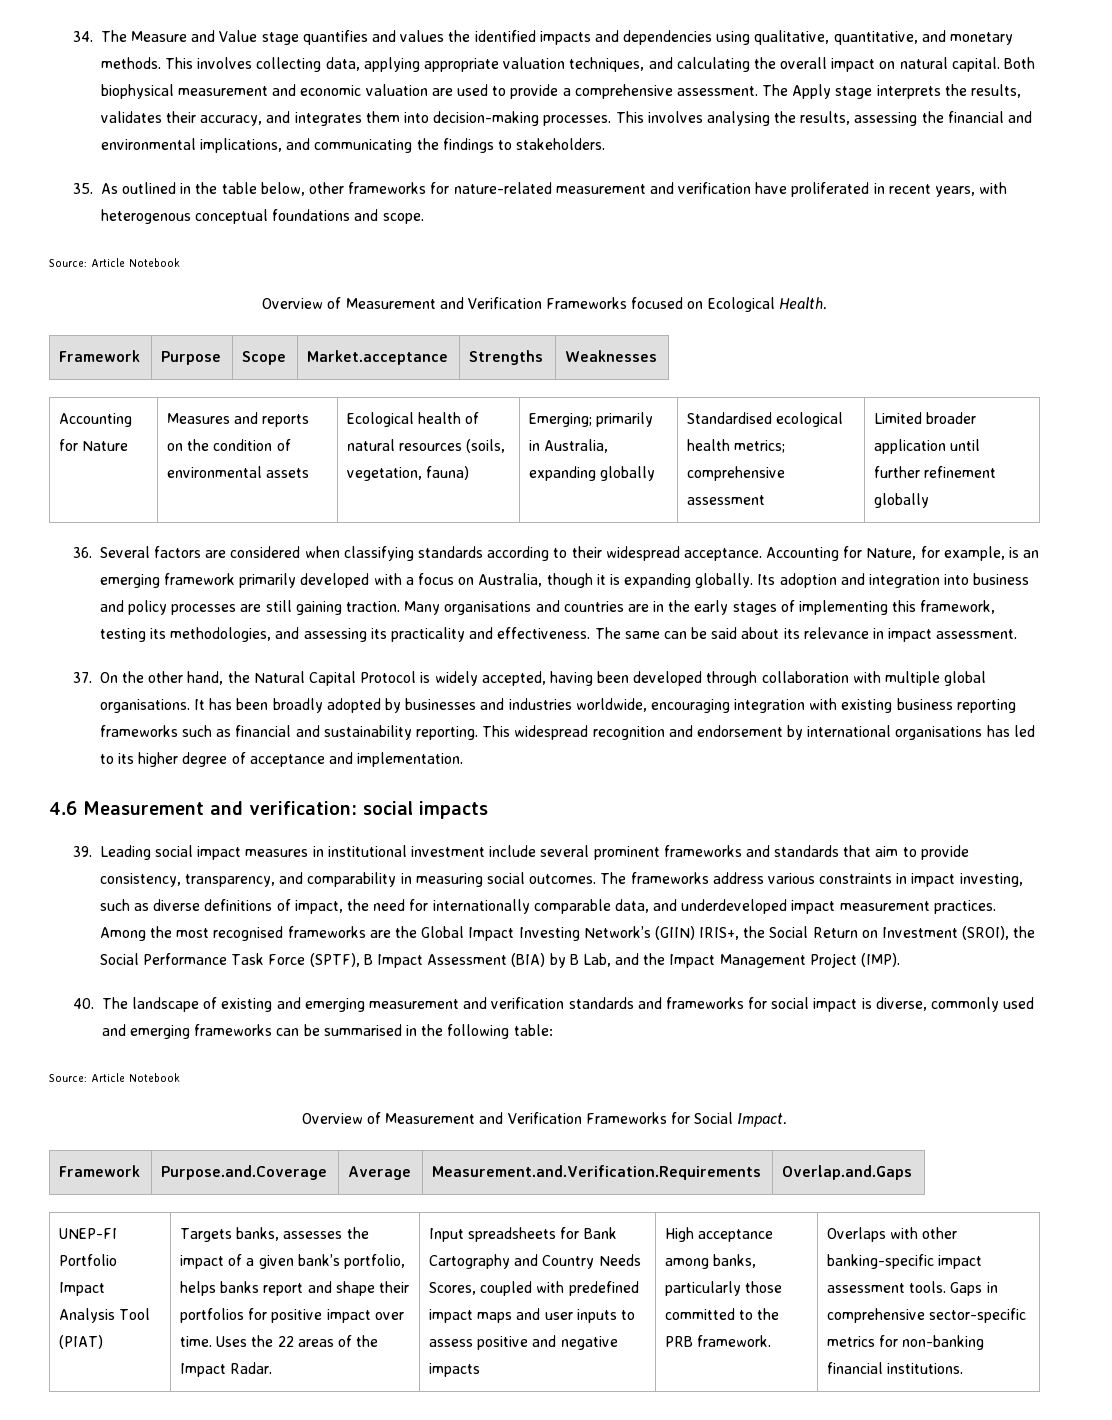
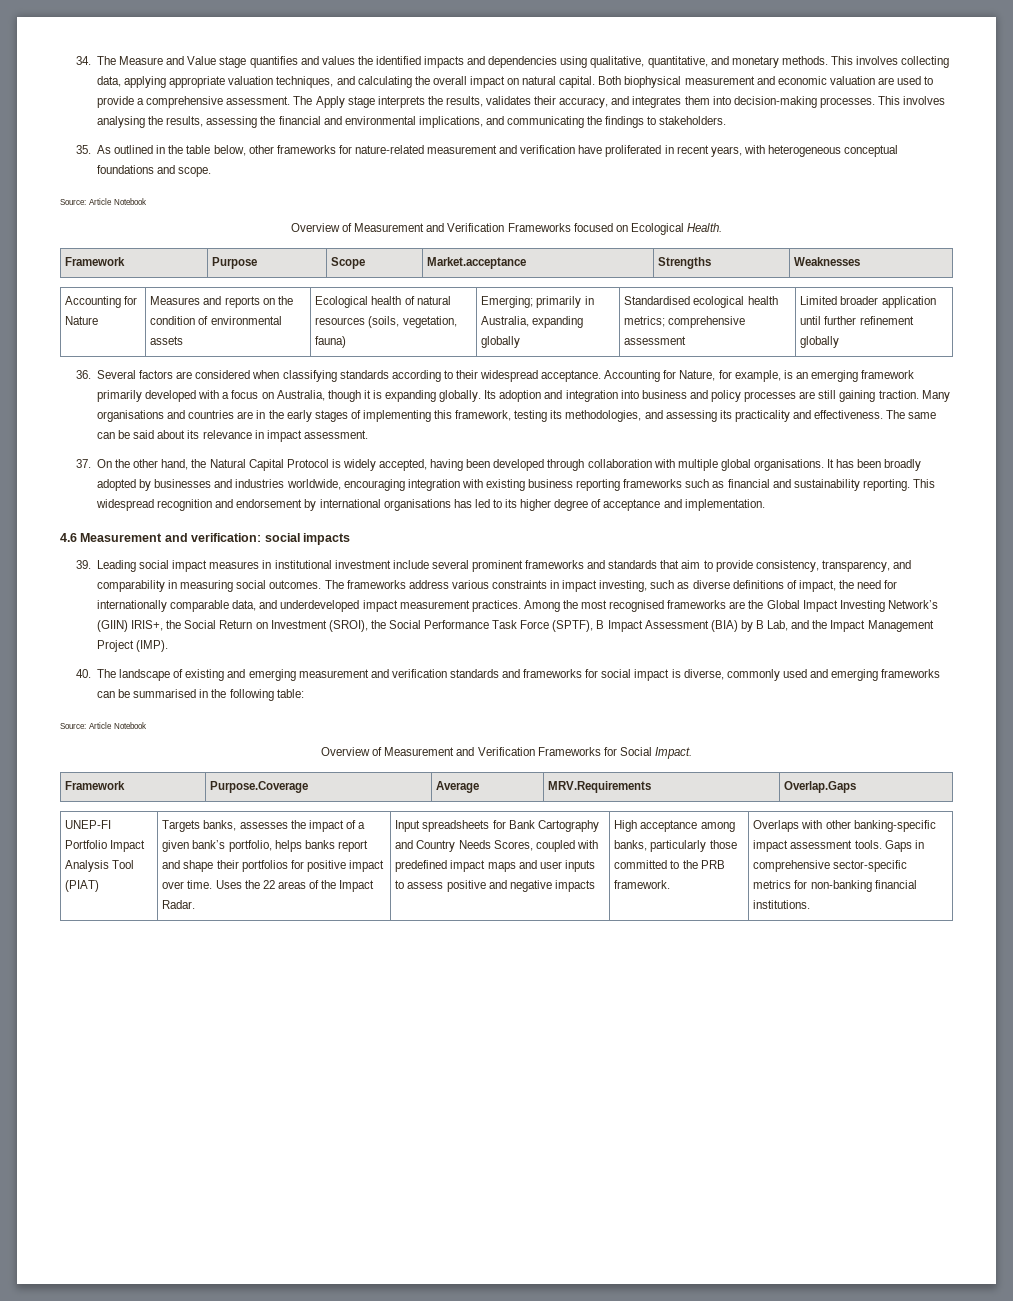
[100,209,191,224] heterogenous -> [767,145,841,157] heterogeneous
[161,1165,328,1180] Purpose.and.Coverage -> [210,781,309,793] Purpose.Coverage
[432,1165,762,1180] [782,1165,913,1180] Measurement.and.Verification.Requirements | Overlap.and.Gaps -> [548,781,652,793] [784,781,857,793] MRV.Requirements | Overlap.Gaps

